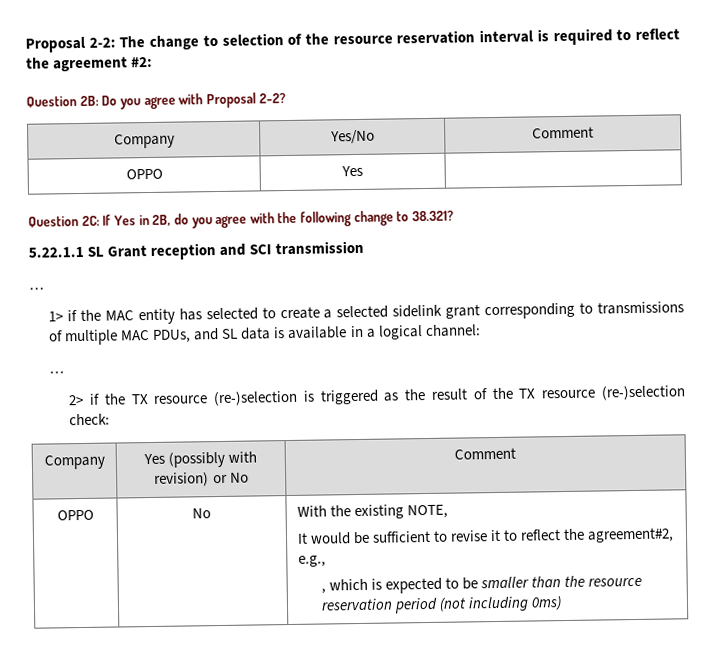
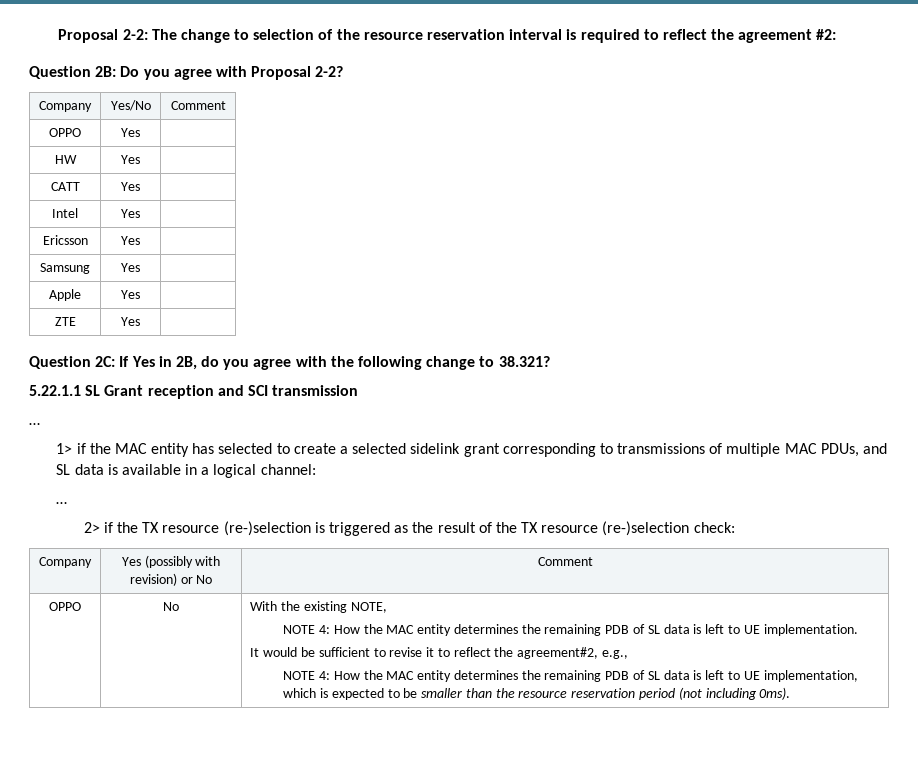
(363, 171) none -> [54,155,77,164] [121,155,140,164] [50,182,80,191] [121,182,140,191] [52,208,78,218] [121,209,140,218] [42,235,88,245] [121,236,140,245] [40,263,90,274] [121,263,140,272] [49,289,81,301] [121,290,140,299] [54,317,76,326] [121,317,140,326] // HW | Yes | // CATT | Yes | // Intel | Yes | // Ericsson | Yes | // Samsung | Yes | // Apple | Yes | // ZTE | Yes |
(448, 511) none -> [283,624,858,636] // NOTE 4: How the MAC entity determines the remaining PDB of SL data is left to UE implementation.
[320,588,326,594] , -> [283,670,858,682] NOTE 4: How the MAC entity determines the remaining PDB of SL data is left to UE implementation,
[530,596,562,611] 0ms) -> [759,687,791,700] 0ms).

